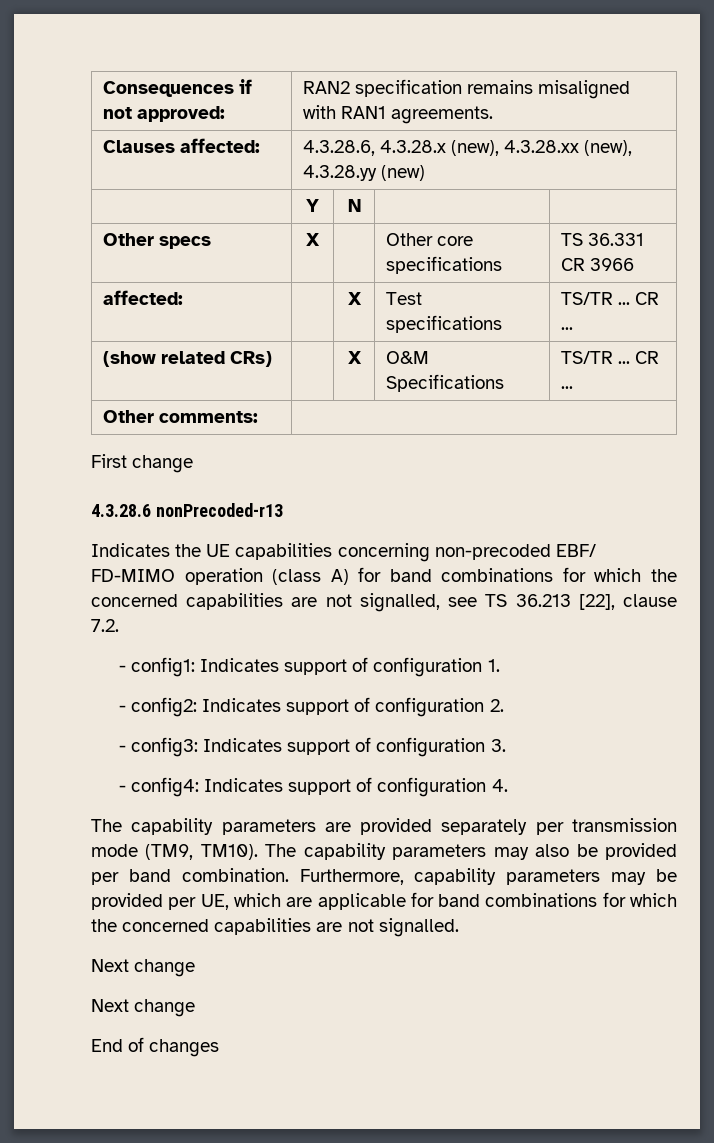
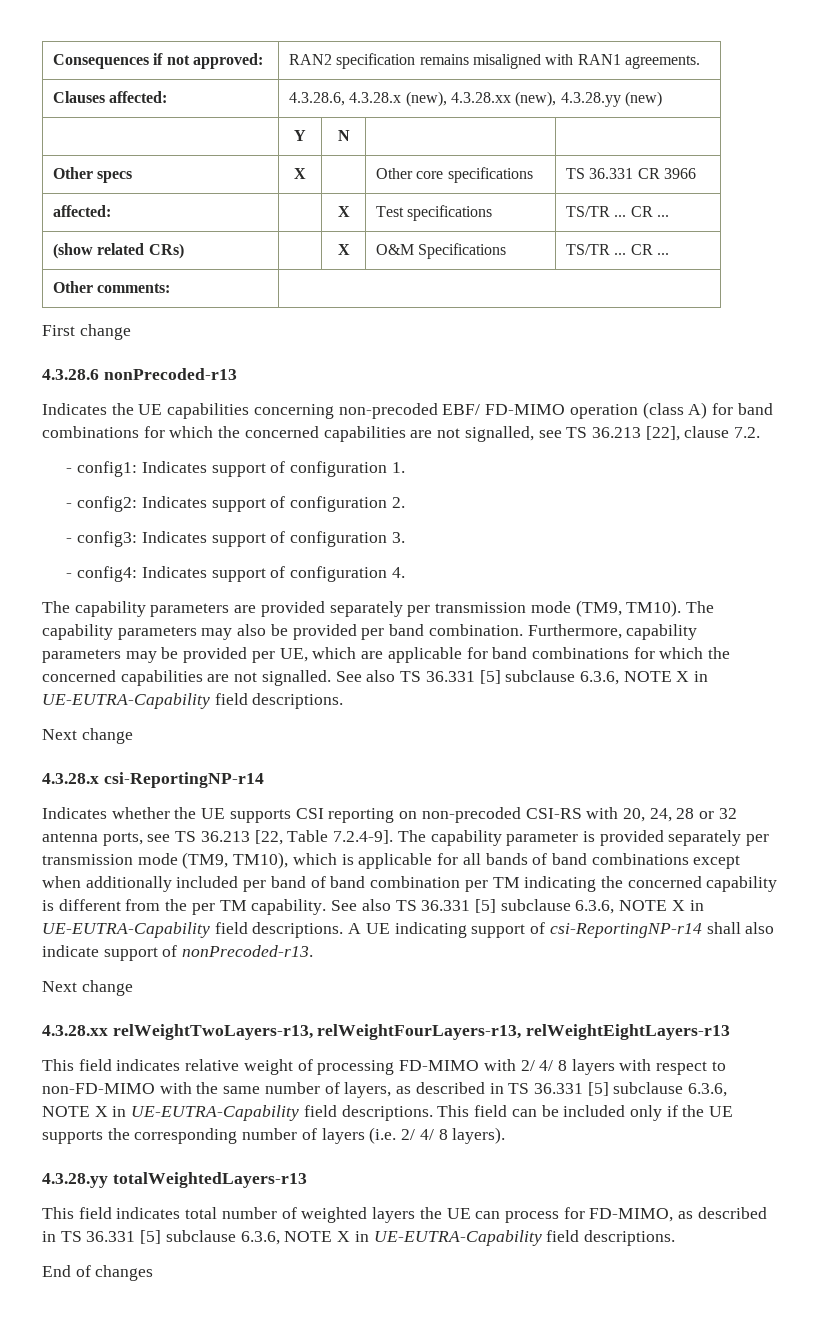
[91,959,196,977] [91,999,196,1017] // Next change // Next change -> [335,670,709,685] [42,693,344,709] [42,728,133,744] [42,772,264,788] [42,807,737,823] [42,830,770,846] [42,852,741,869] [42,876,778,892] [42,899,704,915] [42,922,775,938] [42,945,314,961] [42,980,133,996] [42,1024,731,1040] [42,1059,726,1075] [42,1082,728,1098] [42,1105,734,1121] [42,1127,506,1144] [42,1172,307,1188] [42,1207,767,1223] [42,1230,675,1246] See also TS 36.331 [5] subclause 6.3.6, NOTE X in UE-EUTRA-Capability field descriptions. // Next change // 4.3.28.x csi-ReportingNP-r14 // Indicates whether the UE supports CSI reporting on non-precoded CSI-RS with 20, 24, 28 or 32 antenna ports, see TS 36.213 [22, Table 7.2.4-9]. The capability parameter is provided separately per transmission mode (TM9, TM10), which is applicable for all bands of band combinations except when additionally included per band of band combination per TM indicating the concerned capability is different from the per TM capability. See also TS 36.331 [5] subclause 6.3.6, NOTE X in UE-EUTRA-Capability field descriptions. A UE indicating support of csi-ReportingNP-r14 shall also indicate support of nonPrecoded-r13. // Next change // 4.3.28.xx relWeightTwoLayers-r13, relWeightFourLayers-r13, relWeightEightLayers-r13 // This field indicates relative weight of processing FD-MIMO with 2/ 4/ 8 layers with respect to non-FD-MIMO with the same number of layers, as described in TS 36.331 [5] subclause 6.3.6, NOTE X in UE-EUTRA-Capability field descriptions. This field can be included only if the UE supports the corresponding number of layers (i.e. 2/ 4/ 8 layers). // 4.3.28.yy totalWeightedLayers-r13 // This field indicates total number of weighted layers the UE can process for FD-MIMO, as described in TS 36.331 [5] subclause 6.3.6, NOTE X in UE-EUTRA-Capability field descriptions.

